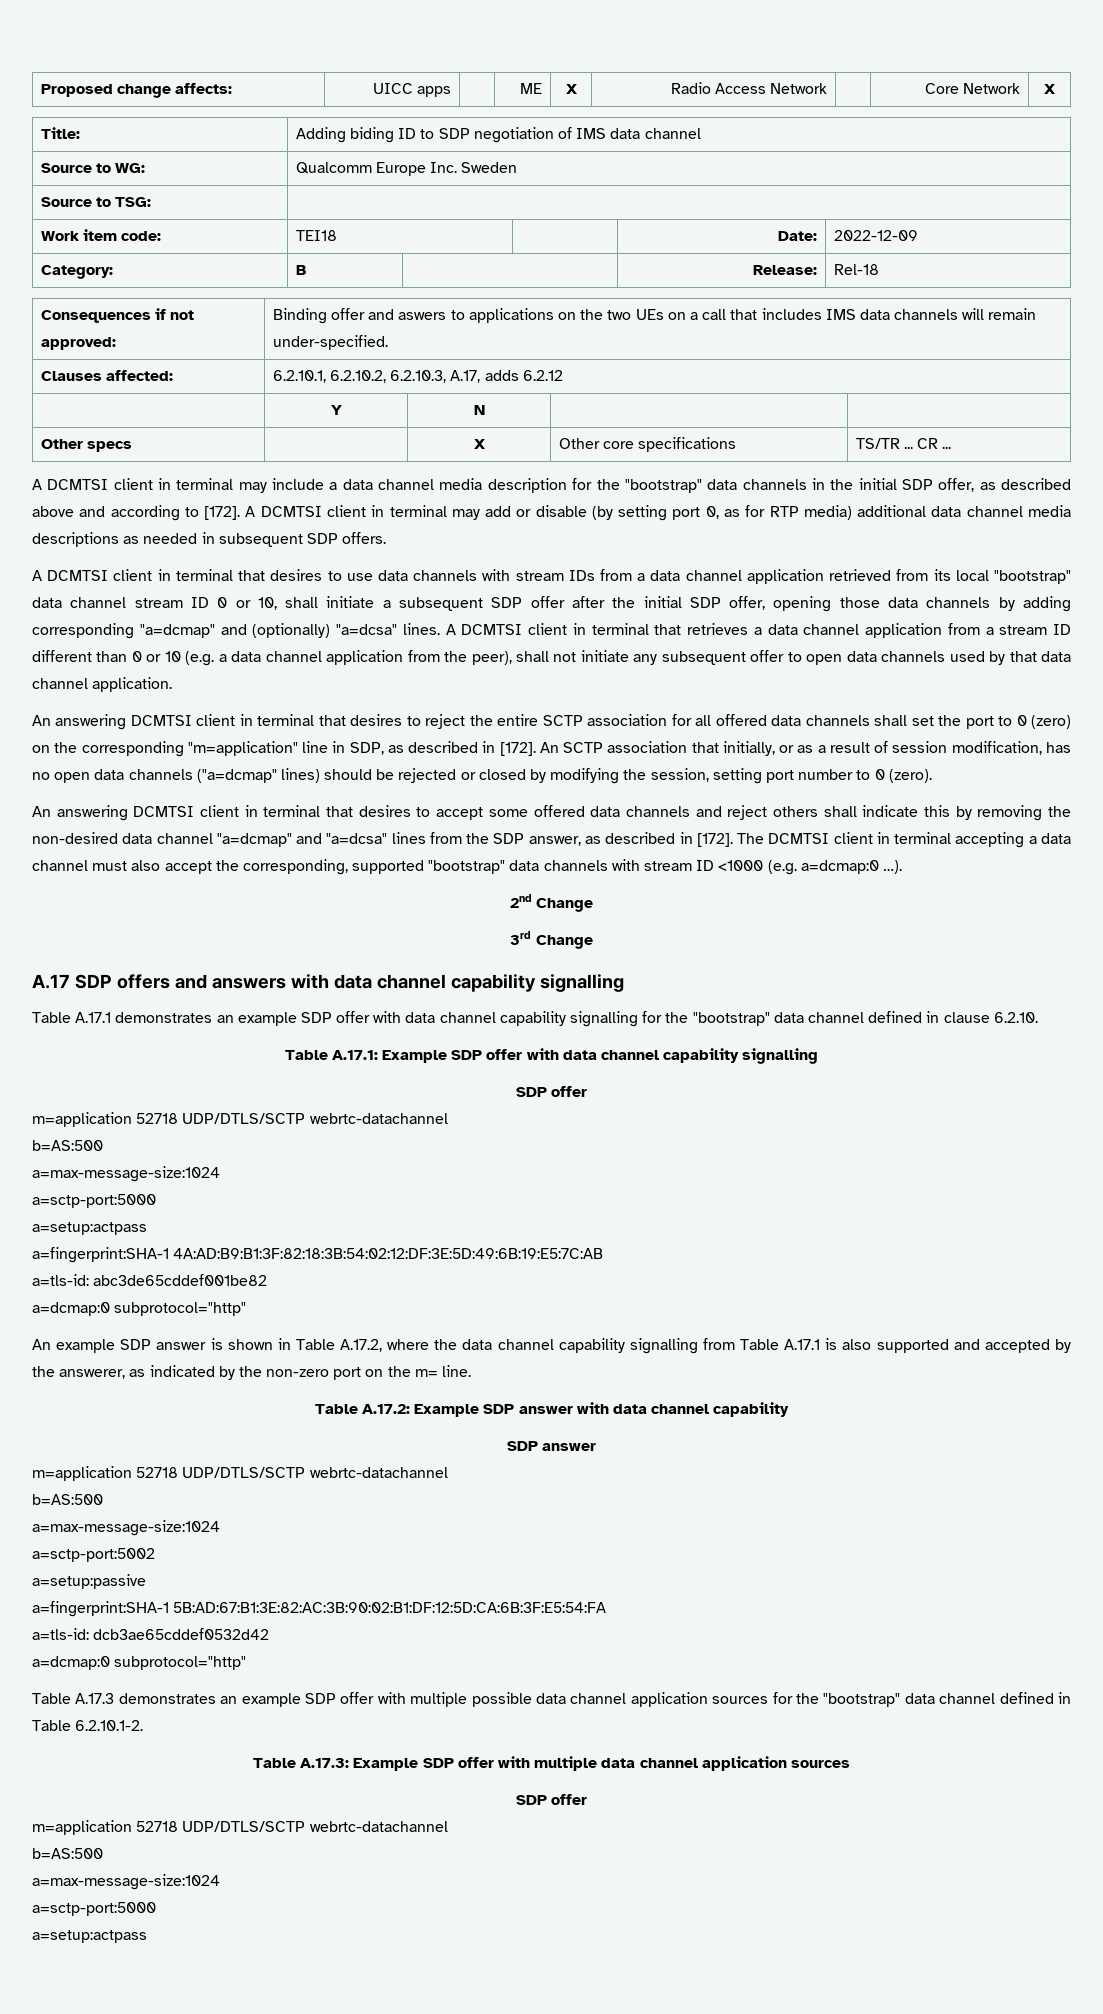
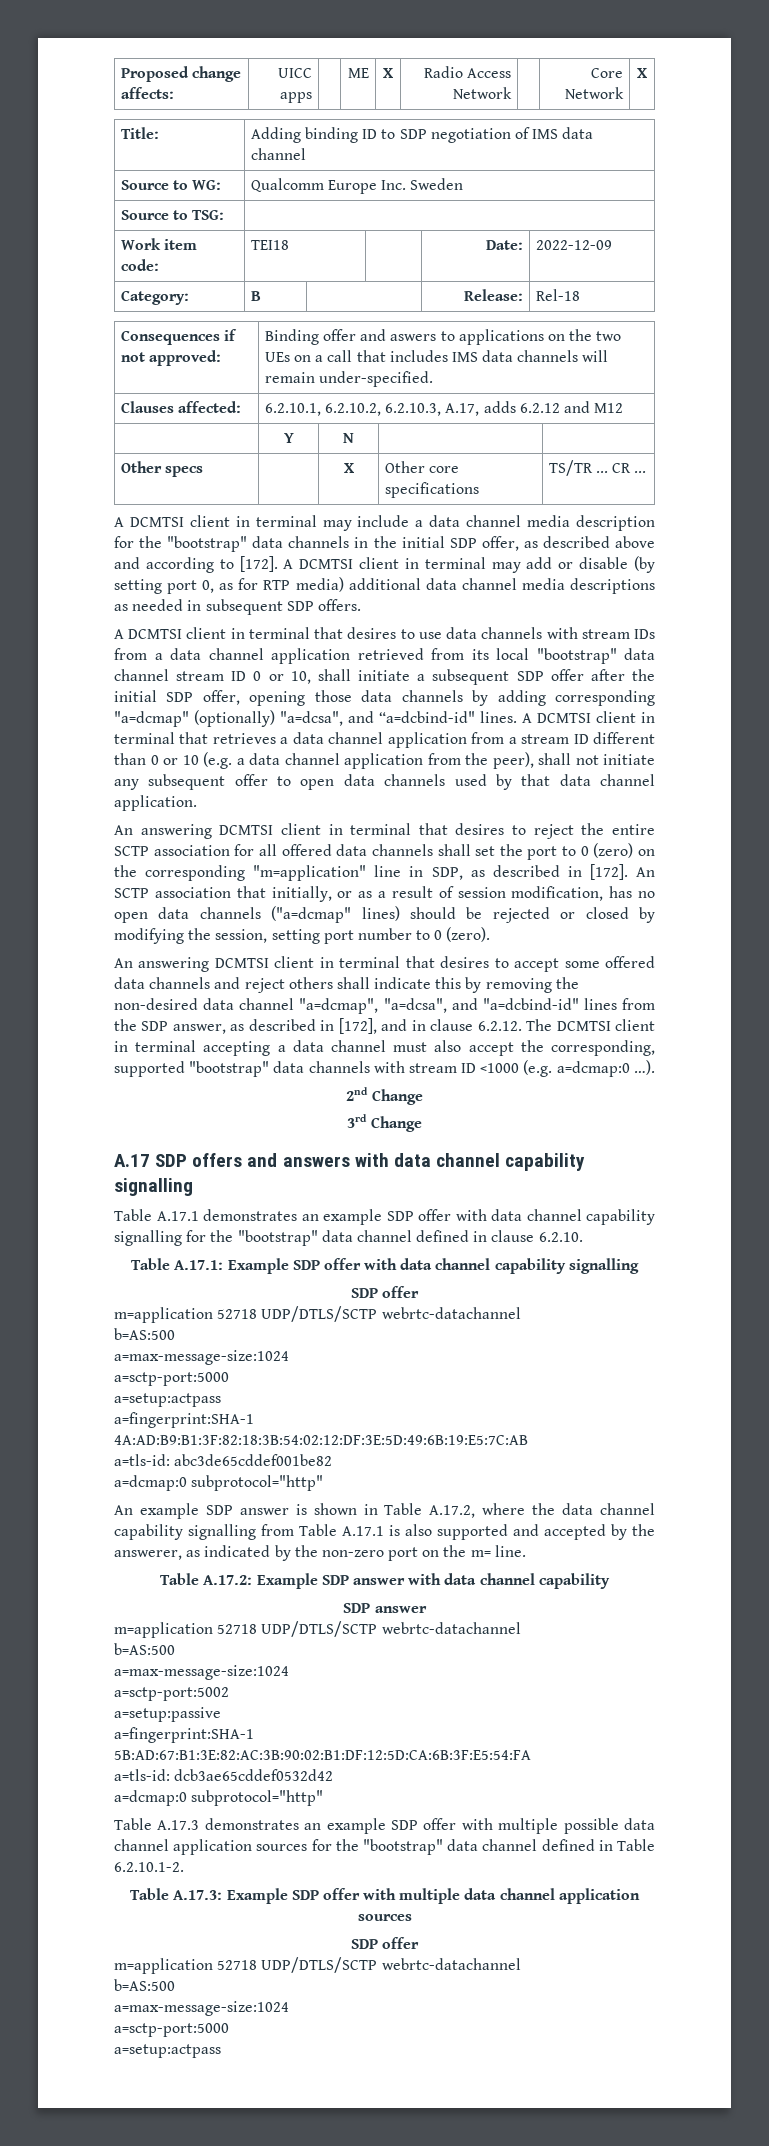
[350,127,395,143] biding -> [304,127,358,143] binding
(563, 375) none -> [563,401,624,413] and M12
[220,623,397,638] and (optionally) "a=dcsa" -> [194,710,475,727] (optionally) "a=dcsa", and “a=dcbind-id"
[216,833,388,847] "a=dcmap" and "a=dcsa" -> [299,998,579,1014] "a=dcmap", "a=dcsa", and "a=dcbind-id"
[696,833,733,847] [172]. -> [338,1018,522,1034] [172], and in clause 6.2.12.

